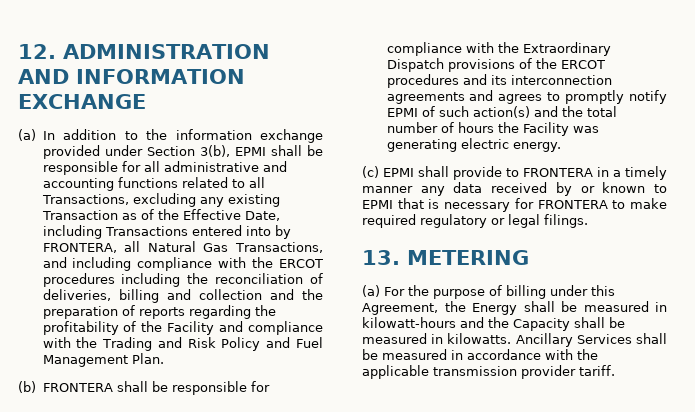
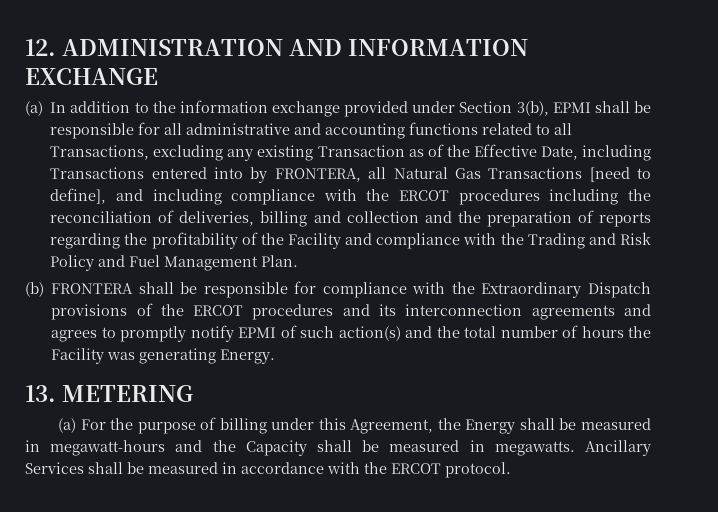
[235,242,324,253] Transactions, -> [488,167,651,182] [50,188,107,204] Transactions [need to define],
[460,138,562,152] [362,166,667,180] [362,182,667,196] [362,198,667,212] [362,214,588,228] electric energy. // (c) EPMI shall provide to FRONTERA in a timely manner any data received by or known to EPMI that is necessary for FRONTERA to make required regulatory or legal filings. -> [220,349,276,364] Energy.
[362,317,456,328] kilowatt-hours -> [50,440,166,456] megawatt-hours
[447,333,512,344] kilowatts. -> [494,441,575,456] megawatts.
[362,365,615,379] applicable transmission provider tariff. -> [391,462,511,478] ERCOT protocol.

